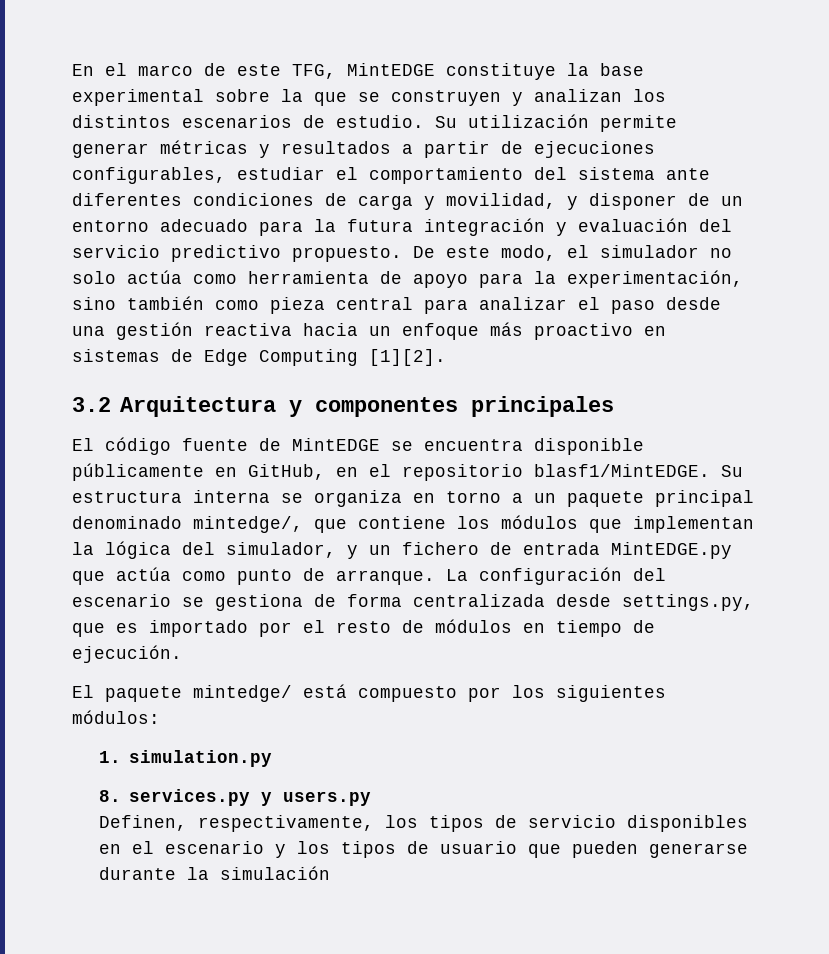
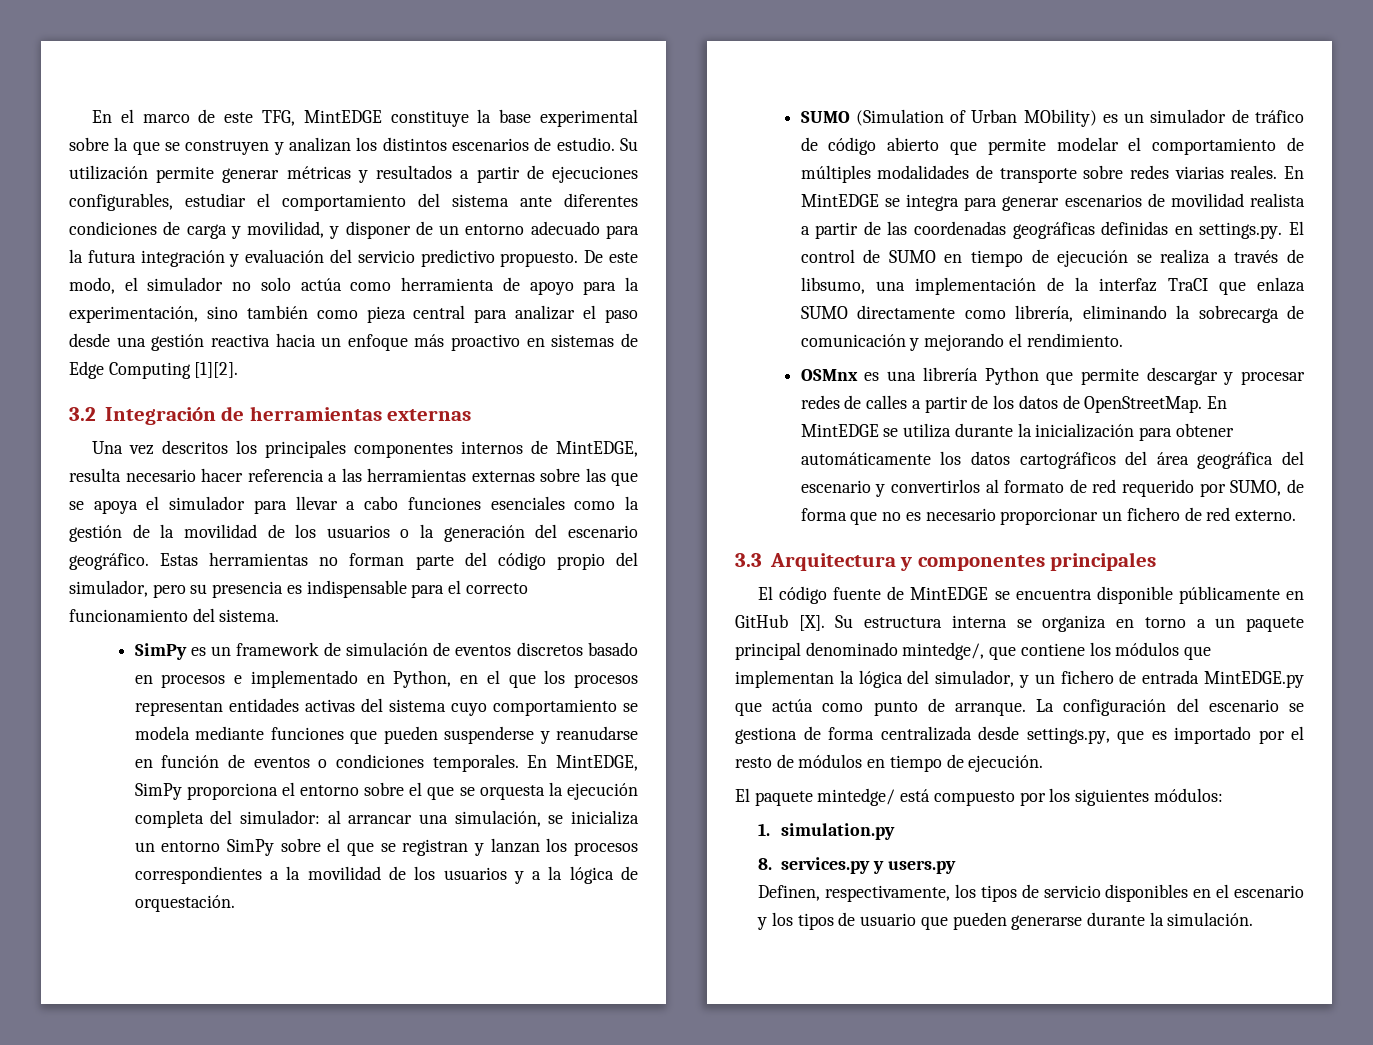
(111, 404) none -> [104,406,472,425] [91,440,638,458] [69,468,638,486] [69,496,640,514] [69,524,638,542] [69,552,638,570] [69,580,528,598] [69,608,280,622] [134,642,638,660] [134,670,638,688] [134,698,638,716] [134,726,638,744] [134,754,638,772] [134,782,638,800] [134,810,639,828] [134,838,638,856] [134,866,638,884] [134,895,235,912] [800,109,1304,127] [800,137,1304,155] [800,165,1304,183] [800,193,1305,211] [800,221,1304,239] [800,249,1304,267] [800,277,1305,295] [800,305,1304,323] [800,333,1123,351] [800,367,1305,385] [800,395,1227,413] [800,423,1234,441] [800,451,1304,469] [800,479,1304,497] [800,507,1296,525] [735,553,762,567] Integración de herramientas externas // Una vez descritos los principales componentes internos de MintEDGE, resulta necesario hacer referencia a las herramientas externas sobre las que se apoya el simulador para llevar a cabo funciones esenciales como la gestión de la movilidad de los usuarios o la generación del escenario geográfico. Estas herramientas no forman parte del código propio del simulador, pero su presencia es indispensable para el correcto funcionamiento del sistema. // SimPy es un framework de simulación de eventos discretos basado en procesos e implementado en Python, en el que los procesos representan entidades activas del sistema cuyo comportamiento se modela mediante funciones que pueden suspenderse y reanudarse en función de eventos o condiciones temporales. En MintEDGE, SimPy proporciona el entorno sobre el que se orquesta la ejecución completa del simulador: al arrancar una simulación, se inicializa un entorno SimPy sobre el que se registran y lanzan los procesos correspondientes a la movilidad de los usuarios y a la lógica de orquestación. // SUMO (Simulation of Urban MObility) es un simulador de tráfico de código abierto que permite modelar el comportamiento de múltiples modalidades de transporte sobre redes viarias reales. En MintEDGE se integra para generar escenarios de movilidad realista a partir de las coordenadas geográficas definidas en settings.py. El control de SUMO en tiempo de ejecución se realiza a través de libsumo, una implementación de la interfaz TraCI que enlaza SUMO directamente como librería, eliminando la sobrecarga de comunicación y mejorando el rendimiento. // OSMnx es una librería Python que permite descargar y procesar redes de calles a partir de los datos de OpenStreetMap. En MintEDGE se utiliza durante la inicialización para obtener automáticamente los datos cartográficos del área geográfica del escenario y convertirlos al formato de red requerido por SUMO, de forma que no es necesario proporcionar un fichero de red externo. // 3.3
[248,464,710,481] GitHub, en el repositorio blasf1/MintEDGE. -> [735,614,825,631] GitHub [X].
[219,866,330,880] simulación -> [1167,912,1254,926] simulación.

